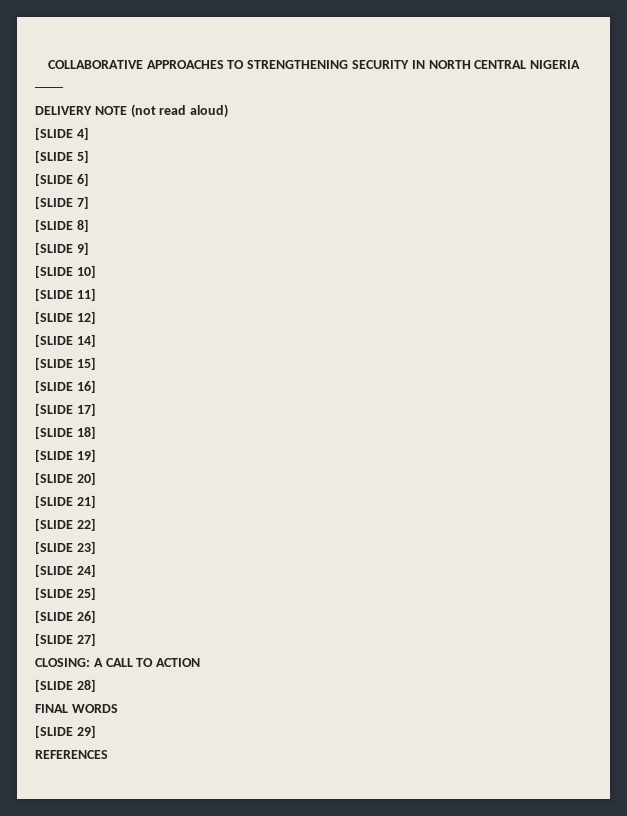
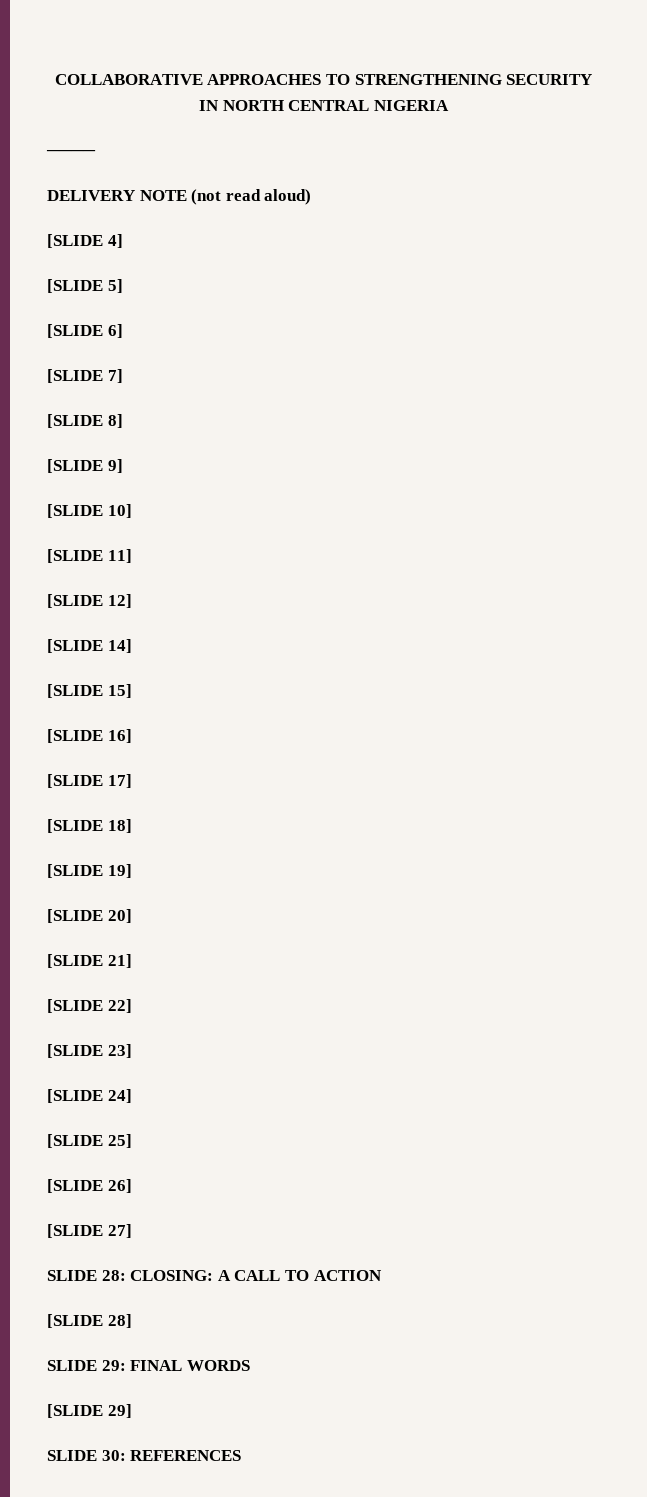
(96, 639) none -> [47,1270,126,1281] SLIDE 28:
(96, 685) none -> [47,1360,126,1371] SLIDE 29:
(96, 731) none -> [47,1450,126,1461] SLIDE 30:

